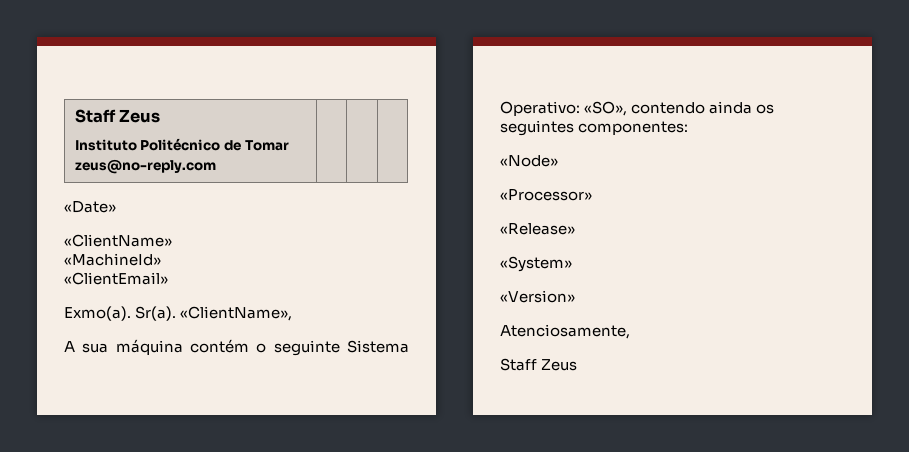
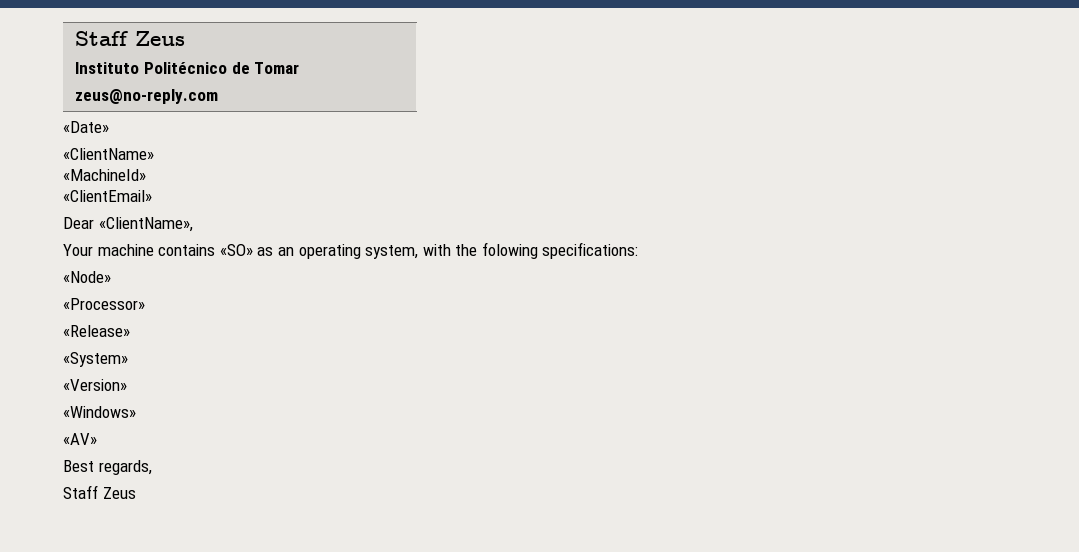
[64,306,177,321] Exmo(a). Sr(a). -> [63,217,94,229] Dear
[64,339,409,356] [500,101,775,116] [500,120,689,136] A sua máquina contém o seguinte Sistema Operativo: «SO», contendo ainda os seguintes componentes: -> [63,242,639,259] Your machine contains «SO» as an operating system, with the folowing specifications:
[500,324,630,339] Atenciosamente, -> [63,406,136,418] [63,433,97,445] [63,460,152,475] «Windows» // «AV» // Best regards,

